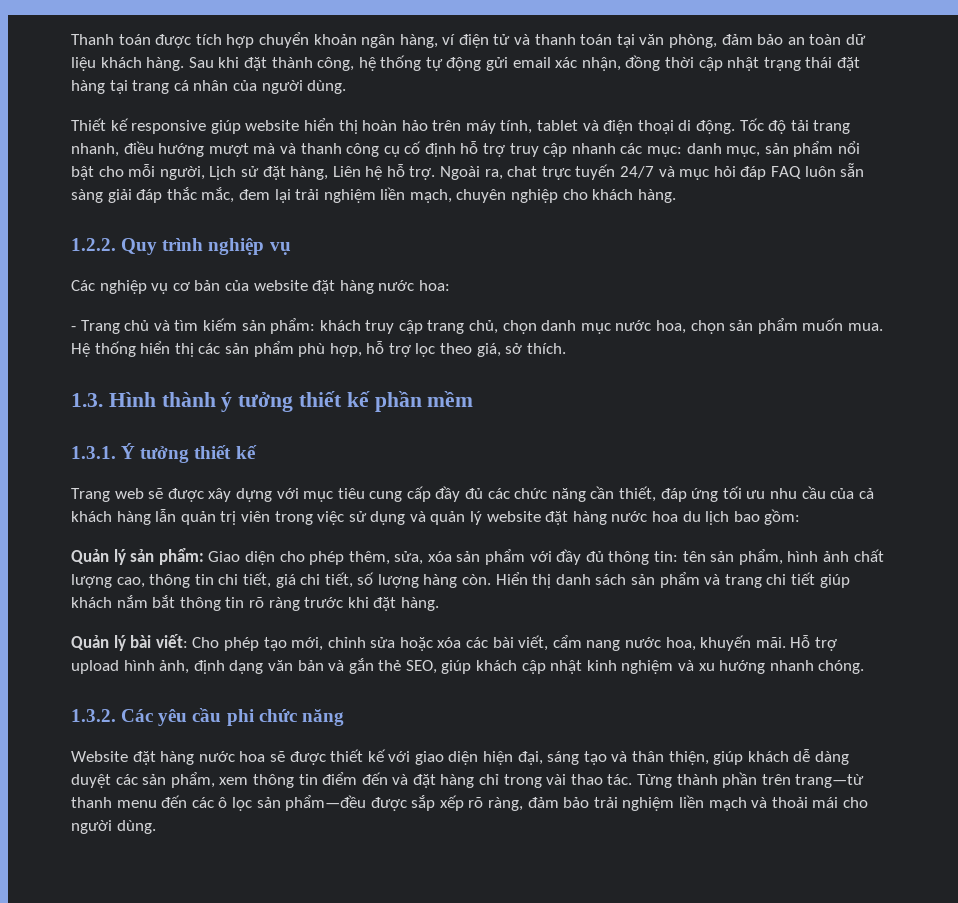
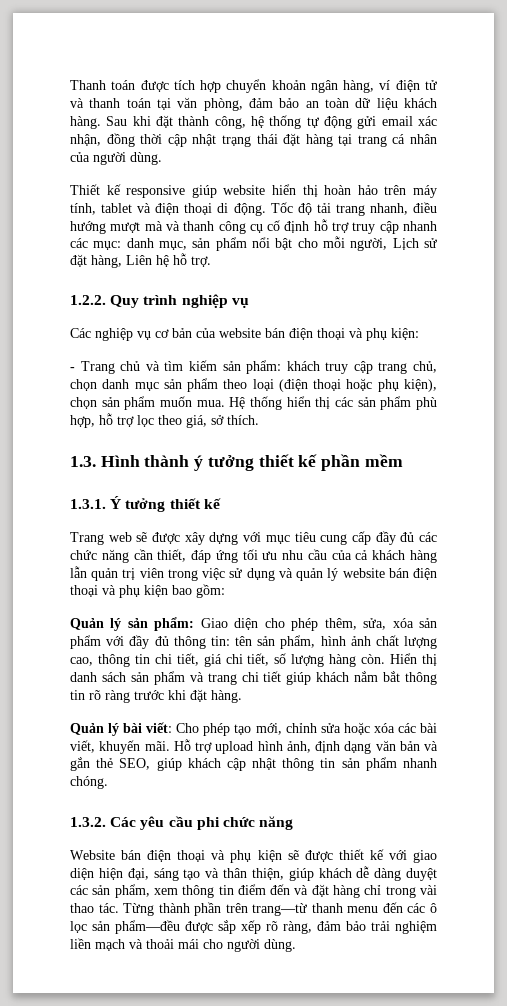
[440,163,865,180] [71,187,676,203] Ngoài ra, chat trực tuyến 24/7 và mục hỏi đáp FAQ luôn sẵn sàng giải đáp thắc mắc, đem lại trải nghiệm liền mạch, chuyên nghiệp cho khách hàng. -> (211, 261) none
[312,280,450,294] đặt hàng nước hoa: -> [265,328,419,341] bán điện thoại và phụ kiện:
[615,320,687,334] nước hoa, -> [163,378,437,392] sản phẩm theo loại (điện thoại hoặc phụ kiện),
[545,511,730,525] đặt hàng nước hoa du lịch -> [388,568,437,580] [70,585,168,598] bán điện thoại và phụ kiện
[552,635,696,651] cẩm nang nước hoa, -> (95, 746) none
[586,660,766,674] kinh nghiệm và xu hướng -> [282,757,397,771] thông tin sản phẩm
[132,751,266,765] đặt hàng nước hoa -> [121,850,282,863] bán điện thoại và phụ kiện

